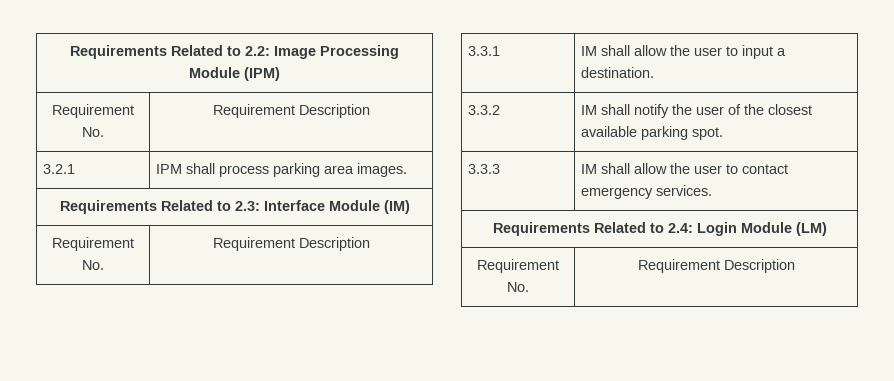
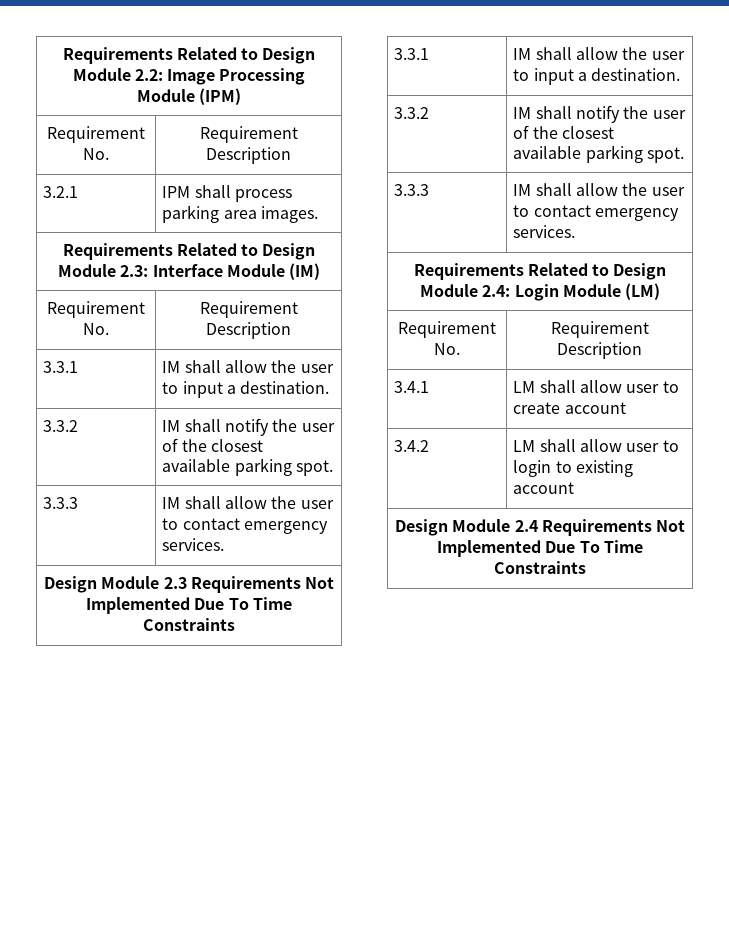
[70,45,241,59] Requirements Related to -> [62,47,316,64] [72,68,131,81] Requirements Related to Design Module
(231, 206) none -> [262,243,316,260] [57,264,116,277] Design Module
[492,222,664,236] // Requirements Related to -> [43,576,335,593] [86,597,292,614] [143,618,235,631] [394,48,430,60] [513,47,685,60] [513,68,681,85] [394,107,430,119] [513,105,686,123] [513,125,614,139] [513,145,684,163] [394,184,430,196] [513,183,685,196] [513,205,679,221] [513,225,576,238] [413,263,667,280] [419,284,478,297] // Design Module 2.3 Requirements Not Implemented Due To Time Constraints // 3.3.1 | IM shall allow the user to input a destination. // 3.3.2 | IM shall notify the user of the closest available parking spot. // 3.3.3 | IM shall allow the user to contact emergency services. // Requirements Related to Design Module
(795, 266) none -> [394,381,430,393] [513,380,679,393] [513,402,626,414] [394,440,430,452] [513,439,679,452] [513,460,633,477] [513,482,575,494] [394,519,686,536] [437,540,643,557] [494,561,586,574] // 3.4.1 | LM shall allow user to create account // 3.4.2 | LM shall allow user to login to existing account // Design Module 2.4 Requirements Not Implemented Due To Time Constraints

